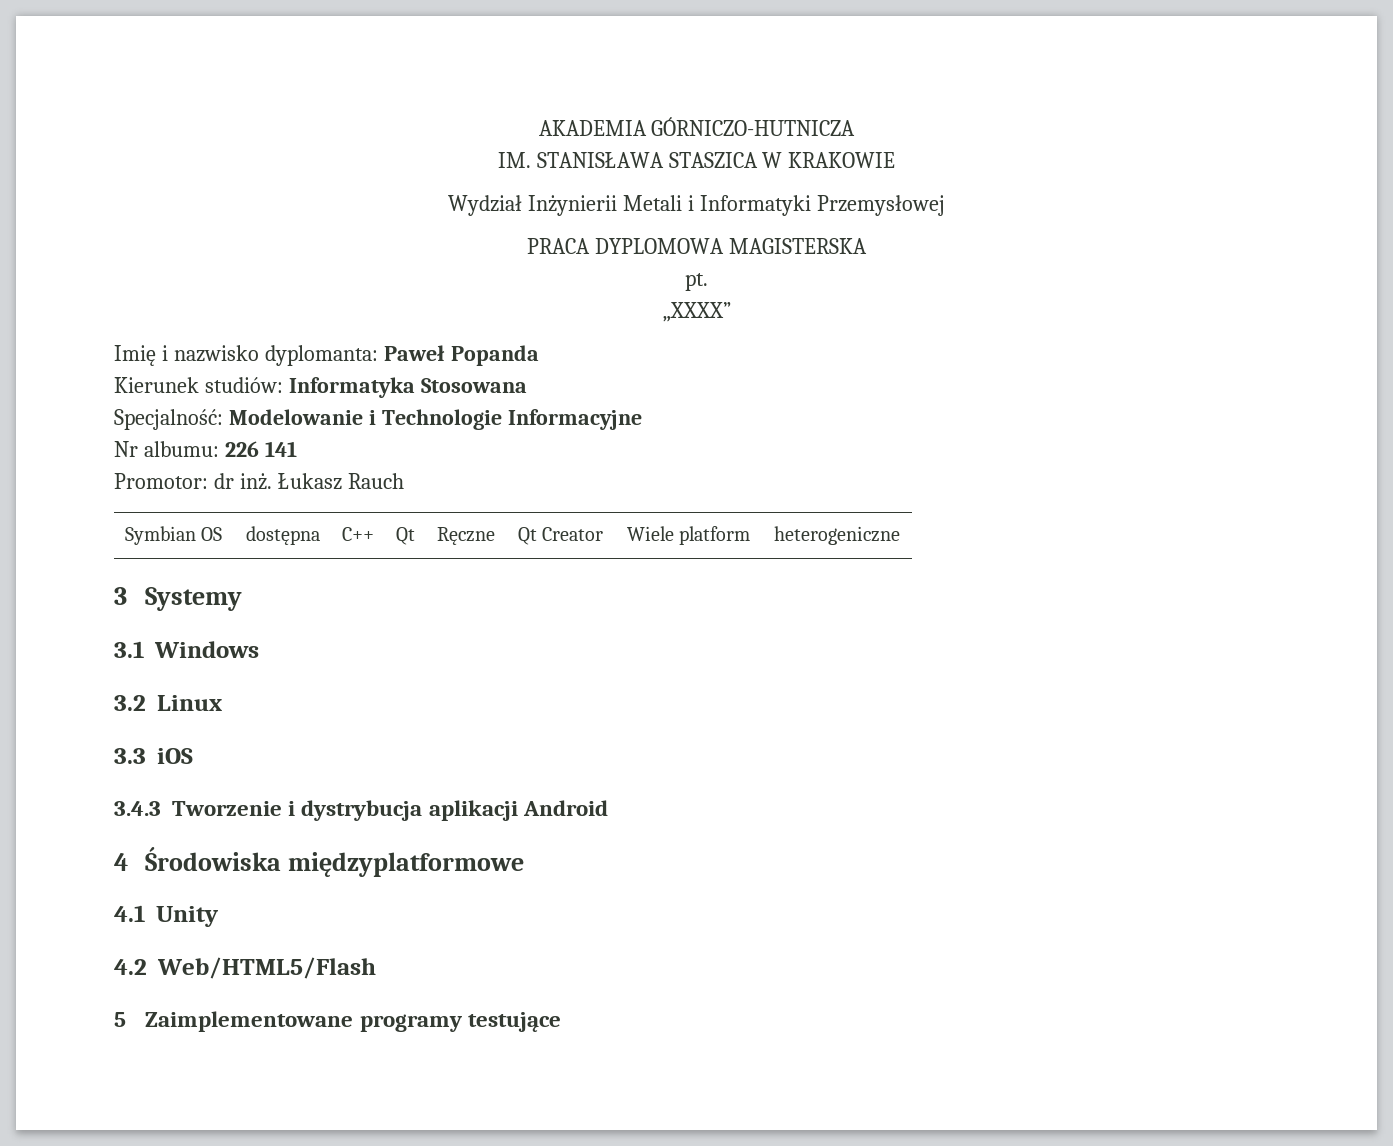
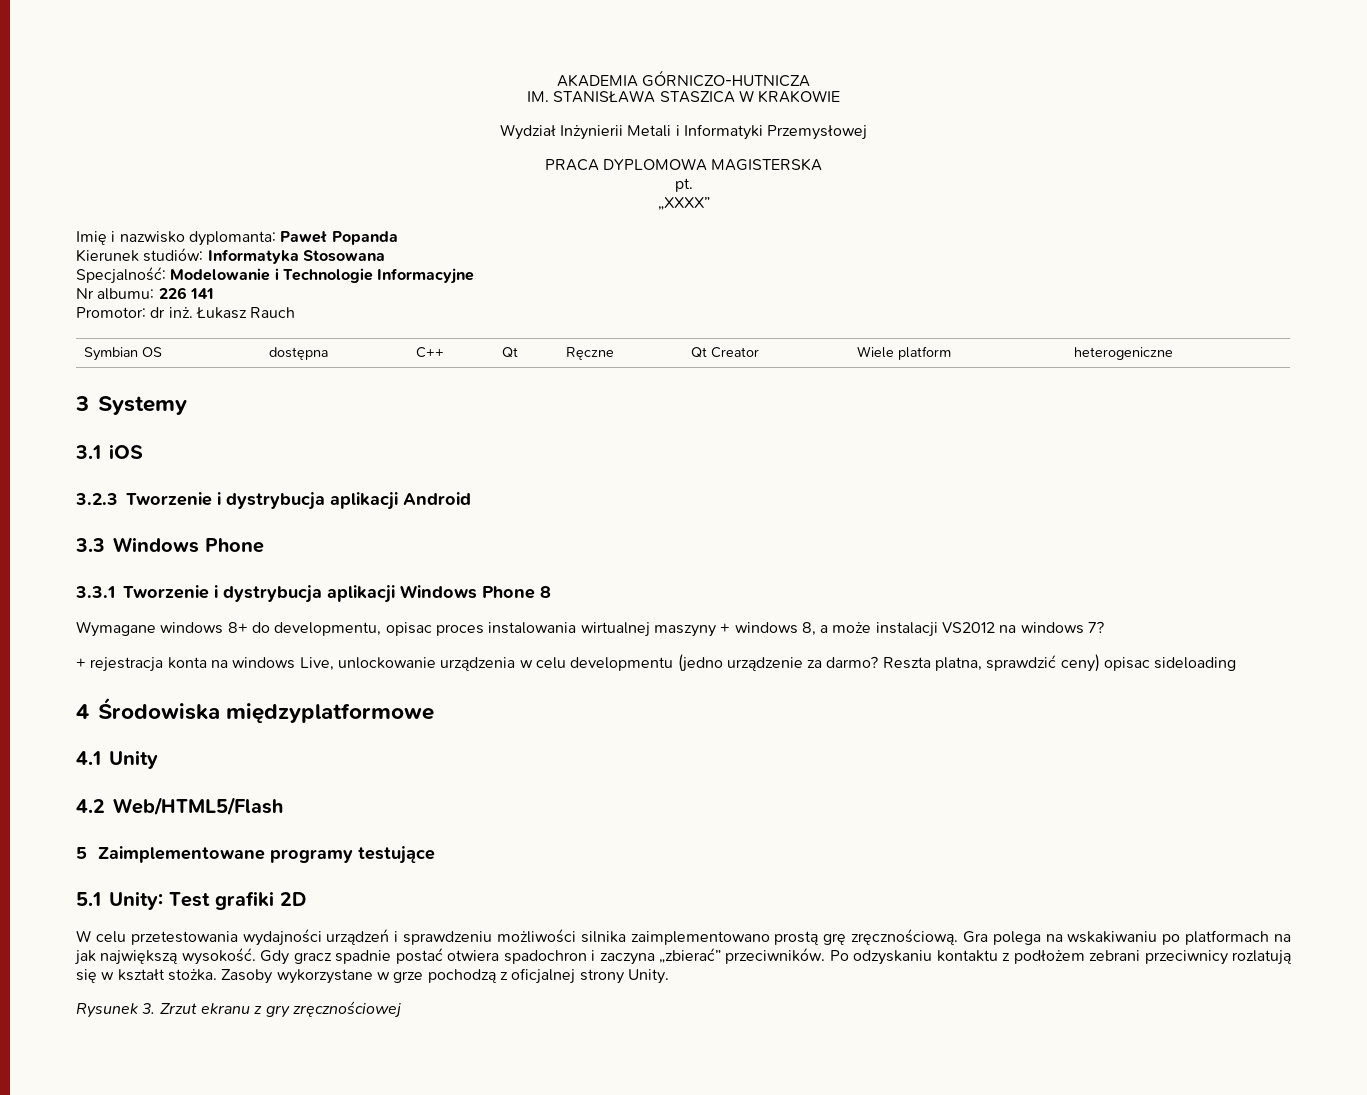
[154,641,259,658] [114,695,222,711] [114,748,146,764] Windows // 3.2 Linux // 3.3 -> (101, 452) none
[114,801,161,816] 3.4.3 -> [75,493,118,505] 3.2.3
(608, 808) none -> [75,537,264,553] [75,585,551,603] [76,621,1105,637] [76,654,1237,672] // 3.3 Windows Phone // 3.3.1 Tworzenie i dystrybucja aplikacji Windows Phone 8 // Wymagane windows 8+ do developmentu, opisac proces instalowania wirtualnej maszyny + windows 8, a może instalacji VS2012 na windows 7? // + rejestracja konta na windows Live, unlockowanie urządzenia w celu developmentu (jedno urządzenie za darmo? Reszta platna, sprawdzić ceny) opisac sideloading
(561, 1022) none -> [76,891,306,910] [76,929,1292,946] [74,948,1293,965] [76,968,669,984] [76,1001,401,1018] // 5.1 Unity: Test grafiki 2D // W celu przetestowania wydajności urządzeń i sprawdzeniu możliwości silnika zaimplementowano prostą grę zręcznościową. Gra polega na wskakiwaniu po platformach na jak największą wysokość. Gdy gracz spadnie postać otwiera spadochron i zaczyna „zbierać” przeciwników. Po odzyskaniu kontaktu z podłożem zebrani przeciwnicy rozlatują się w kształt stożka. Zasoby wykorzystane w grze pochodzą z oficjalnej strony Unity. // Rysunek 3. Zrzut ekranu z gry zręcznościowej

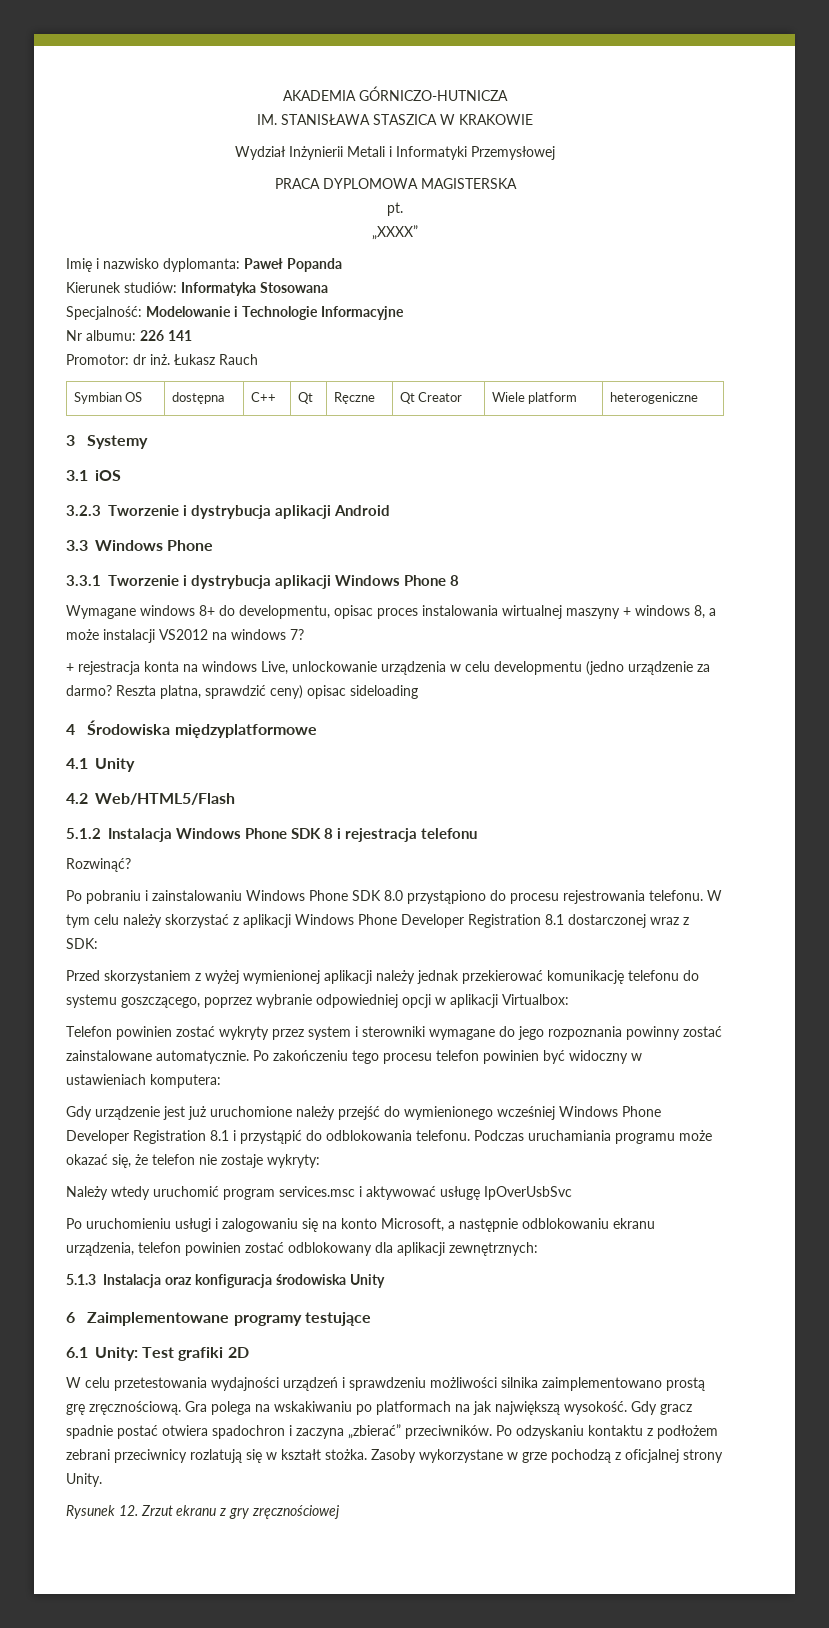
[76,847,87,859] 5 -> [66,828,477,842] [66,858,131,872] [66,890,722,904] [66,914,689,928] [66,938,98,949] [66,970,699,984] [66,994,569,1008] [66,1026,722,1040] [66,1050,642,1064] [66,1074,221,1088] [66,1106,661,1120] [66,1130,712,1144] [66,1154,320,1168] [66,1186,572,1200] [66,1218,655,1232] [66,1242,538,1256] [66,1274,385,1288] [66,1312,75,1323] 5.1.2 Instalacja Windows Phone SDK 8 i rejestracja telefonu // Rozwinąć? // Po pobraniu i zainstalowaniu Windows Phone SDK 8.0 przystąpiono do procesu rejestrowania telefonu. W tym celu należy skorzystać z aplikacji Windows Phone Developer Registration 8.1 dostarczonej wraz z SDK: // Przed skorzystaniem z wyżej wymienionej aplikacji należy jednak przekierować komunikację telefonu do systemu goszczącego, poprzez wybranie odpowiedniej opcji w aplikacji Virtualbox: // Telefon powinien zostać wykryty przez system i sterowniki wymagane do jego rozpoznania powinny zostać zainstalowane automatycznie. Po zakończeniu tego procesu telefon powinien być widoczny w ustawieniach komputera: // Gdy urządzenie jest już uruchomione należy przejść do wymienionego wcześniej Windows Phone Developer Registration 8.1 i przystąpić do odblokowania telefonu. Podczas uruchamiania programu może okazać się, że telefon nie zostaje wykryty: // Należy wtedy uruchomić program services.msc i aktywować usługę IpOverUsbSvc // Po uruchomieniu usługi i zalogowaniu się na konto Microsoft, a następnie odblokowaniu ekranu urządzenia, telefon powinien zostać odblokowany dla aplikacji zewnętrznych: // 5.1.3 Instalacja oraz konfiguracja środowiska Unity // 6
[76,892,101,906] 5.1 -> [66,1347,88,1358] 6.1
[142,1003,156,1014] 3. -> [118,1505,138,1516] 12.

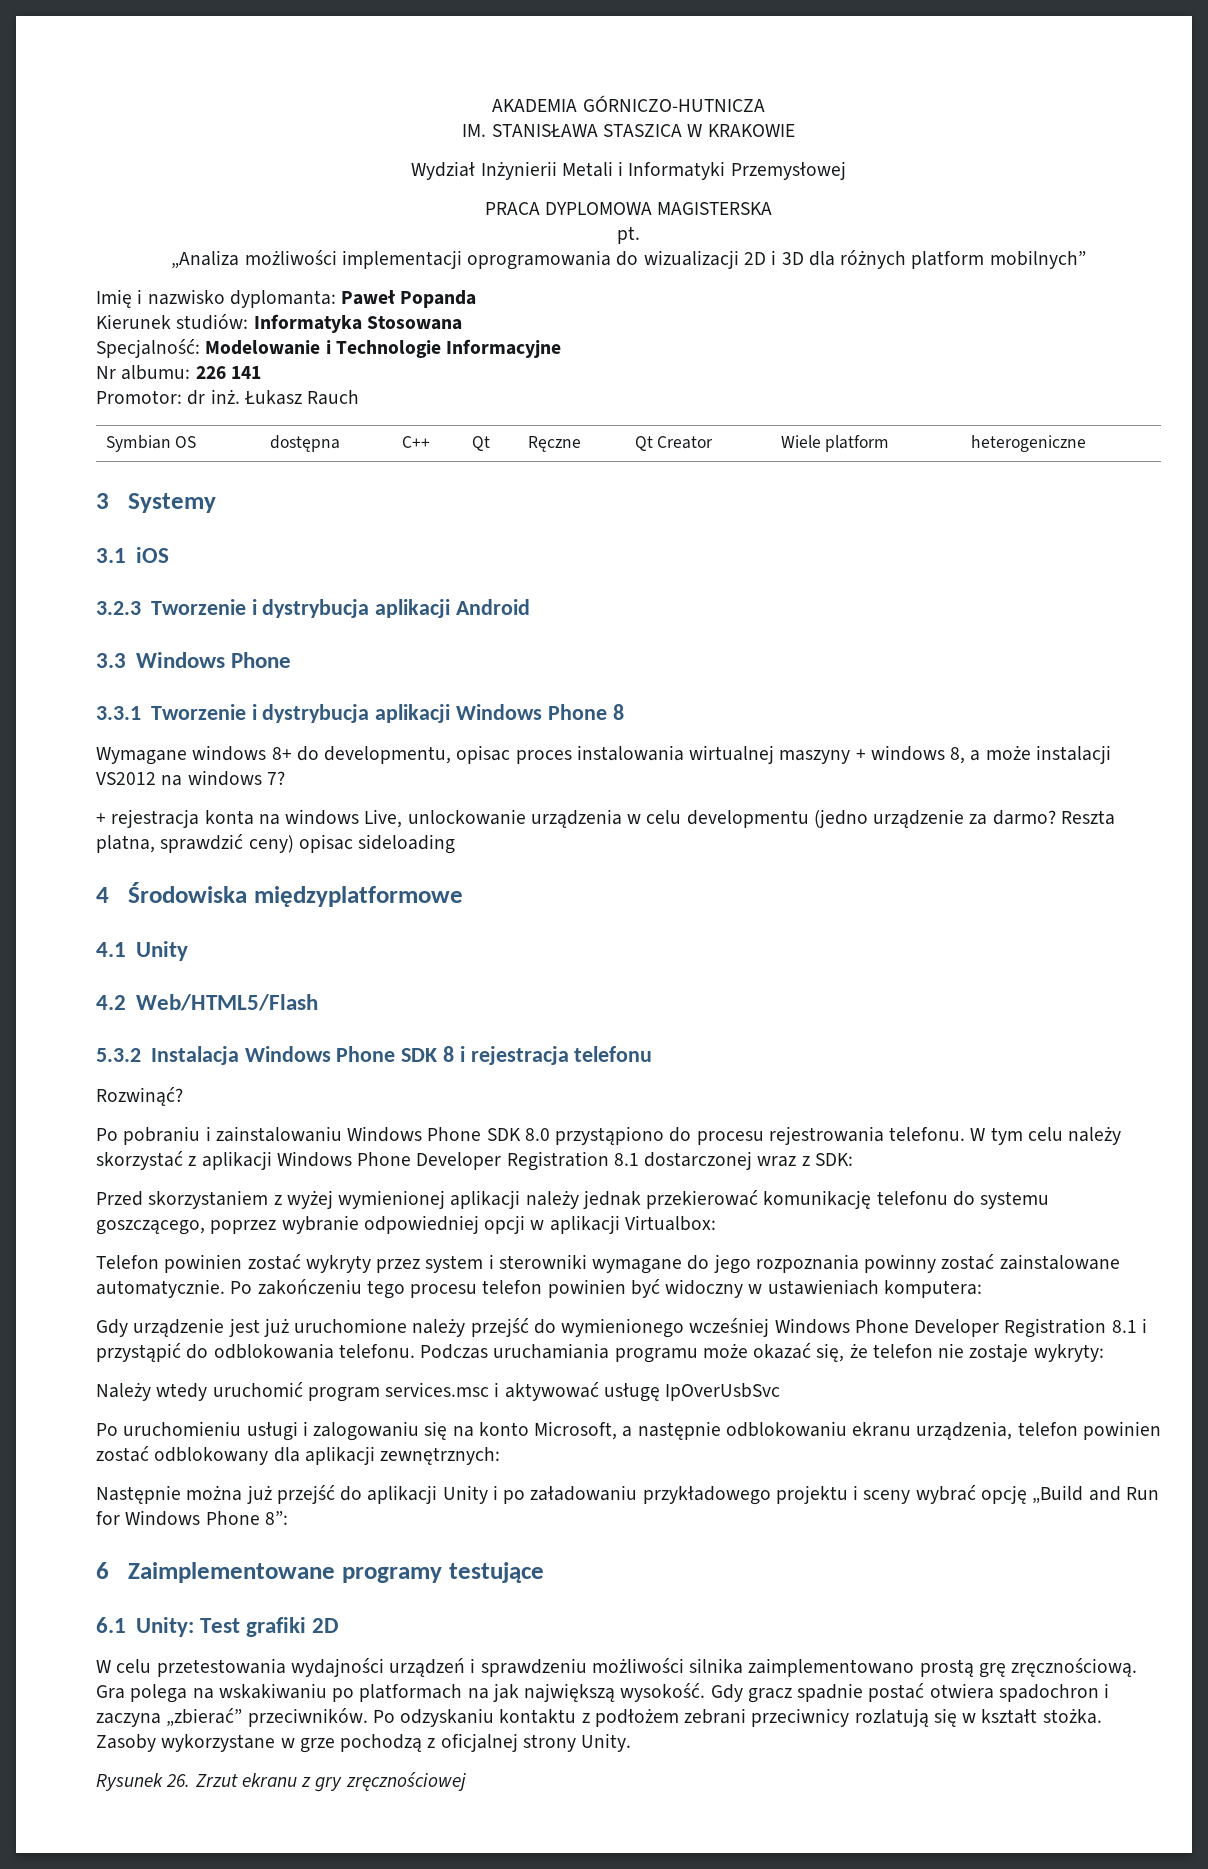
[372,225,418,240] „XXXX” -> [171,250,1086,270] „Analiza możliwości implementacji oprogramowania do wizualizacji 2D i 3D dla różnych platform mobilnych”
[66,828,101,839] 5.1.2 -> [96,1048,141,1062] 5.3.2
[66,1274,385,1288] 5.1.3 Instalacja oraz konfiguracja środowiska Unity -> [96,1485,1159,1505] [96,1510,288,1526] Następnie można już przejść do aplikacji Unity i po załadowaniu przykładowego projektu i sceny wybrać opcję „Build and Run for Windows Phone 8”:
[118,1505,138,1516] 12. -> [166,1774,191,1787] 26.

